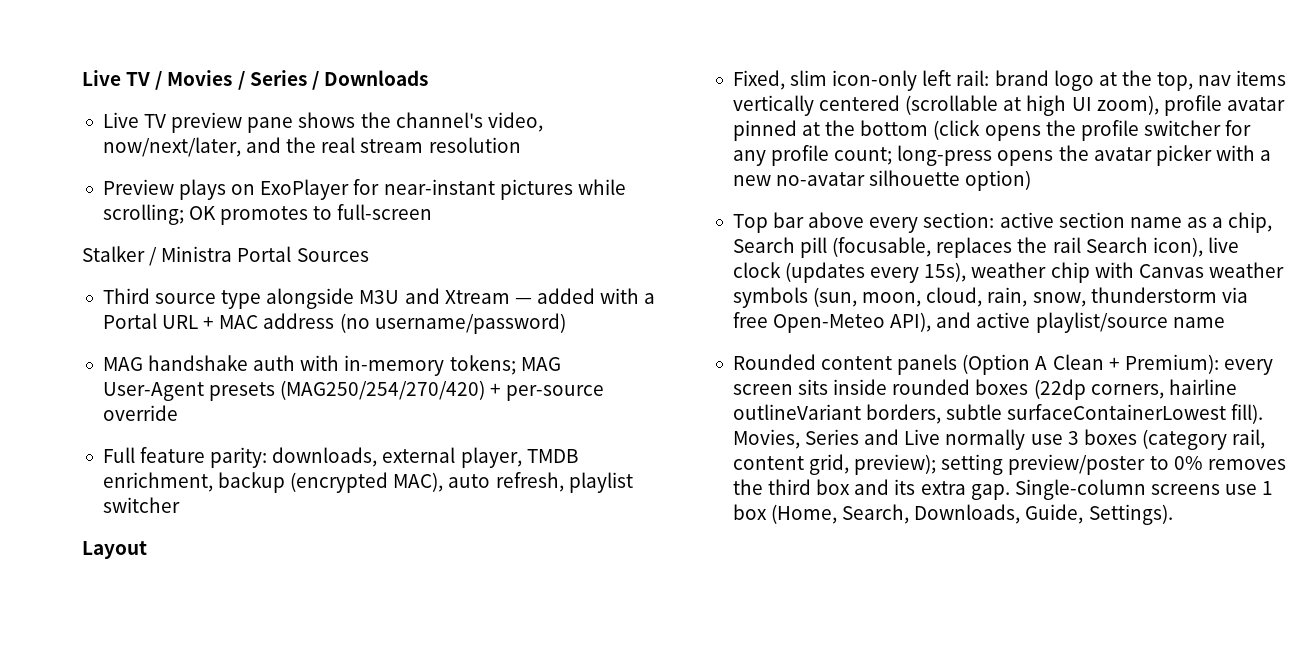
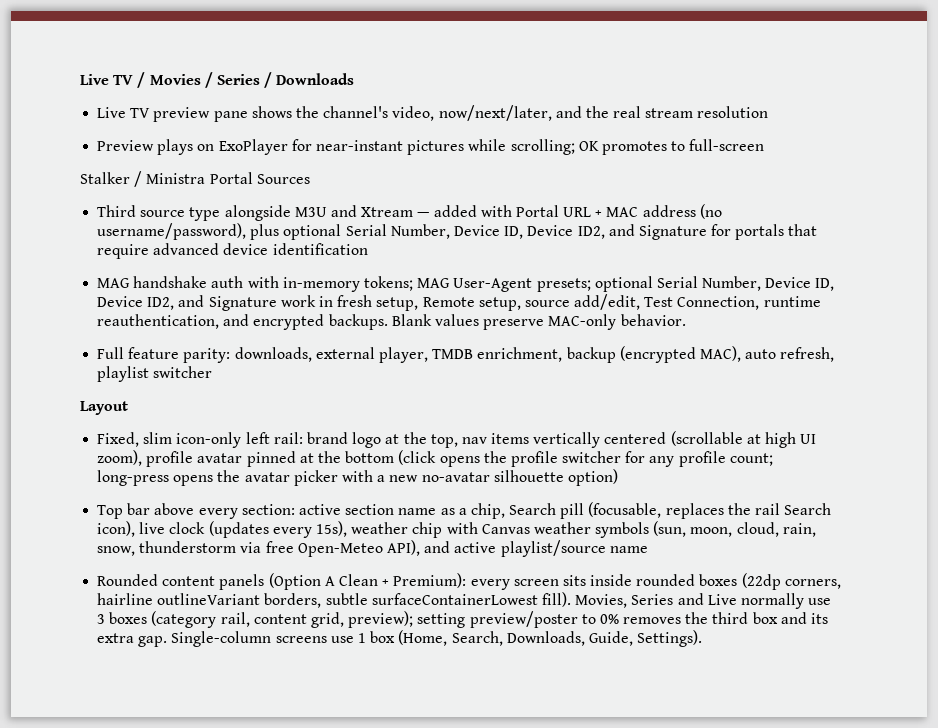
[644,293,656,304] a -> (512, 211) none
[374,313,566,334] username/password) -> [97,223,818,240] [97,243,368,259] username/password), plus optional Serial Number, Device ID, Device ID2, and Signature for portals that require advanced device identification
[209,380,605,401] [102,405,178,421] presets (MAG250/254/270/420) + per-source override -> [536,276,835,292] [97,294,821,311] [97,314,686,330] presets; optional Serial Number, Device ID, Device ID2, and Signature work in fresh setup, Remote setup, source add/edit, Test Connection, runtime reauthentication, and encrypted backups. Blank values preserve MAC-only behavior.

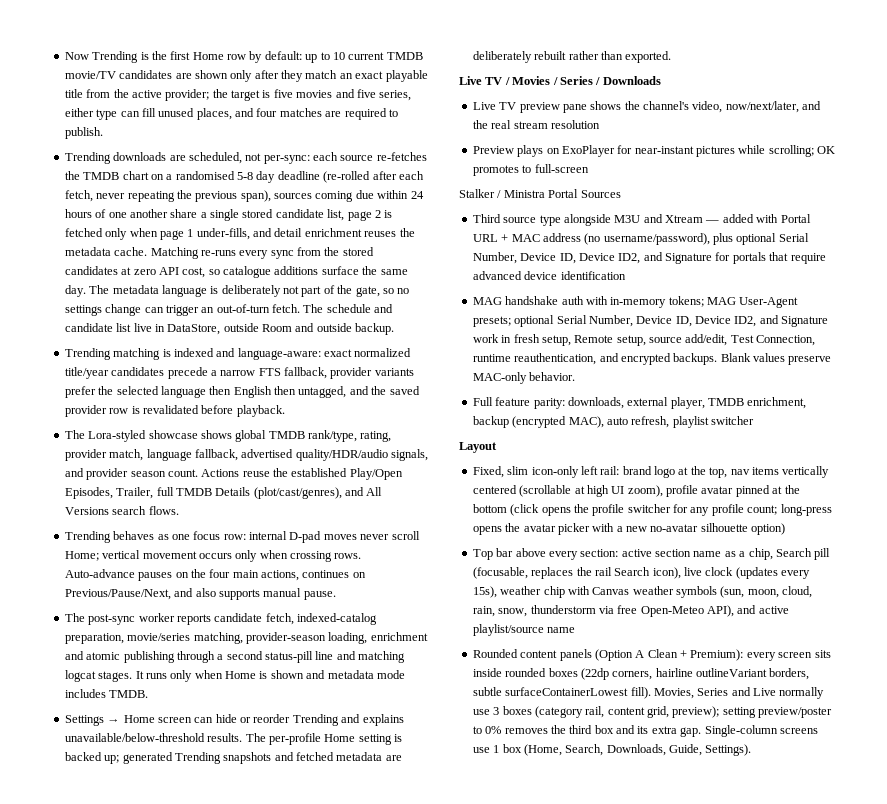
(80, 79) none -> [64,51,423,63] [64,70,428,82] [64,89,412,101] [64,108,398,120] [64,127,103,139] [64,152,427,164] [64,171,424,183] [64,190,424,202] [64,209,393,221] [64,228,415,240] [64,247,374,259] [64,266,408,278] [64,285,410,297] [64,304,394,316] [64,323,395,335] [64,348,412,360] [64,367,414,379] [64,386,420,398] [64,405,285,417] [64,430,392,442] [64,449,428,461] [64,468,403,480] [64,487,383,499] [64,506,179,515] [64,531,420,543] [64,550,362,562] [64,569,366,581] [64,588,336,600] [64,613,377,625] [64,632,428,644] [64,651,406,663] [64,670,405,682] [64,689,149,698] [64,714,404,726] [64,733,402,745] [64,752,402,764] [472,51,672,63] Now Trending is the first Home row by default: up to 10 current TMDB movie/TV candidates are shown only after they match an exact playable title from the active provider; the target is five movies and five series, either type can fill unused places, and four matches are required to publish. // Trending downloads are scheduled, not per-sync: each source re-fetches the TMDB chart on a randomised 5-8 day deadline (re-rolled after each fetch, never repeating the previous span), sources coming due within 24 hours of one another share a single stored candidate list, page 2 is fetched only when page 1 under-fills, and detail enrichment reuses the metadata cache. Matching re-runs every sync from the stored candidates at zero API cost, so catalogue additions surface the same day. The metadata language is deliberately not part of the gate, so no settings change can trigger an out-of-turn fetch. The schedule and candidate list live in DataStore, outside Room and outside backup. // Trending matching is indexed and language-aware: exact normalized title/year candidates precede a narrow FTS fallback, provider variants prefer the selected language then English then untagged, and the saved provider row is revalidated before playback. // The Lora-styled showcase shows global TMDB rank/type, rating, provider match, language fallback, advertised quality/HDR/audio signals, and provider season count. Actions reuse the established Play/Open Episodes, Trailer, full TMDB Details (plot/cast/genres), and All Versions search flows. // Trending behaves as one focus row: internal D-pad moves never scroll Home; vertical movement occurs only when crossing rows. Auto-advance pauses on the four main actions, continues on Previous/Pause/Next, and also supports manual pause. // The post-sync worker reports candidate fetch, indexed-catalog preparation, movie/series matching, provider-season loading, enrichment and atomic publishing through a second status-pill line and matching logcat stages. It runs only when Home is shown and metadata mode includes TMDB. // Settings → Home screen can hide or reorder Trending and explains unavailable/below-threshold results. The per-profile Home setting is backed up; generated Trending snapshots and fetched metadata are deliberately rebuilt rather than exported. //

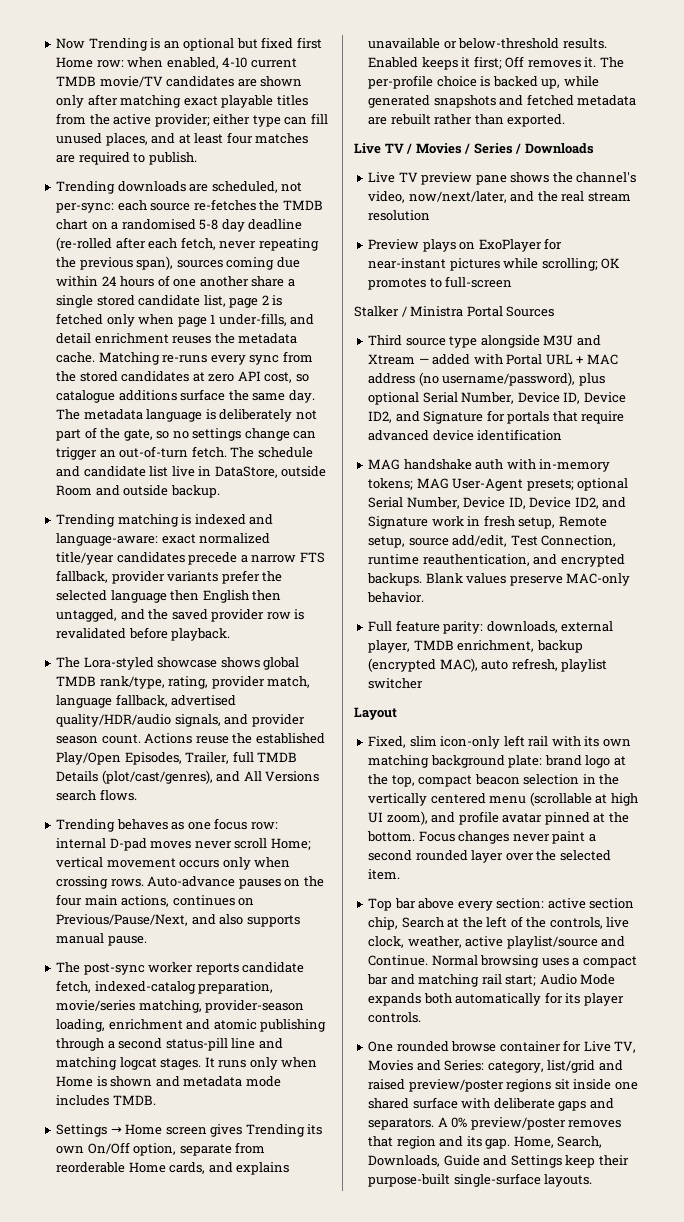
[151,51,345,63] the first Home row by default: up to 10 -> [163,37,322,51] [56,57,248,69] an optional but fixed first Home row: when enabled, 4-10
[281,70,353,82] they match an -> [120,95,182,108] matching
[64,89,83,98] title -> [276,95,308,106] titles
[212,89,412,101] the target is five movies and five series, -> (210, 120) none
(254, 112) none -> [178,133,224,144] at least
[194,714,404,726] [64,733,402,745] [64,752,221,764] can hide or reorder Trending and explains unavailable/below-threshold results. The per-profile Home setting is backed up; generated Trending -> [210,1124,323,1137] [56,1142,266,1156] [56,1162,290,1175] [368,38,607,49] [368,56,624,70] [368,75,599,89] [368,95,431,108] gives Trending its own On/Off option, separate from reorderable Home cards, and explains unavailable or below-threshold results. Enabled keeps it first; Off removes it. The per-profile choice is backed up, while generated
[472,51,532,63] deliberately -> (388, 121) none
[600,466,620,475] rail: -> [528,736,631,747] [368,755,543,768] rail with its own matching background plate:
[730,467,779,475] nav items -> [418,774,620,787] compact beacon selection in the
(517, 489) none -> [489,796,527,804] menu
(663, 491) none -> [431,812,456,823] and
[472,504,832,516] [472,523,786,535] bottom (click opens the profile switcher for any profile count; long-press opens the avatar picker with a new no-avatar silhouette option) -> [367,831,596,844] [368,850,611,863] [368,869,401,880] bottom. Focus changes never paint a second rounded layer over the selected item.
[693,548,831,560] [472,567,811,579] [472,586,813,598] [472,605,789,617] [472,624,576,636] [472,649,831,661] [472,668,810,680] [472,687,825,699] [472,706,833,718] [472,725,818,737] [472,744,752,756] name as a chip, Search pill (focusable, replaces the rail Search icon), live clock (updates every 15s), weather chip with Canvas weather symbols (sun, moon, cloud, rain, snow, thunderstorm via free Open-Meteo API), and active playlist/source name // Rounded content panels (Option A Clean + Premium): every screen sits inside rounded boxes (22dp corners, hairline outlineVariant borders, subtle surfaceContainerLowest fill). Movies, Series and Live normally use 3 boxes (category rail, content grid, preview); setting preview/poster to 0% removes the third box and its extra gap. Single-column screens use 1 box (Home, Search, Downloads, Guide, Settings). -> [368,916,630,930] [368,936,626,949] [368,955,637,968] [367,974,616,987] [368,992,624,1006] [368,1012,422,1023] [368,1040,637,1053] [368,1060,623,1073] [368,1079,638,1092] [368,1097,614,1111] [368,1117,622,1130] [368,1136,603,1149] [368,1155,629,1168] [368,1173,593,1187] chip, Search at the left of the controls, live clock, weather, active playlist/source and Continue. Normal browsing uses a compact bar and matching rail start; Audio Mode expands both automatically for its player controls. // One rounded browse container for Live TV, Movies and Series: category, list/grid and raised preview/poster regions sit inside one shared surface with deliberate gaps and separators. A 0% preview/poster removes that region and its gap. Home, Search, Downloads, Guide and Settings keep their purpose-built single-surface layouts.

